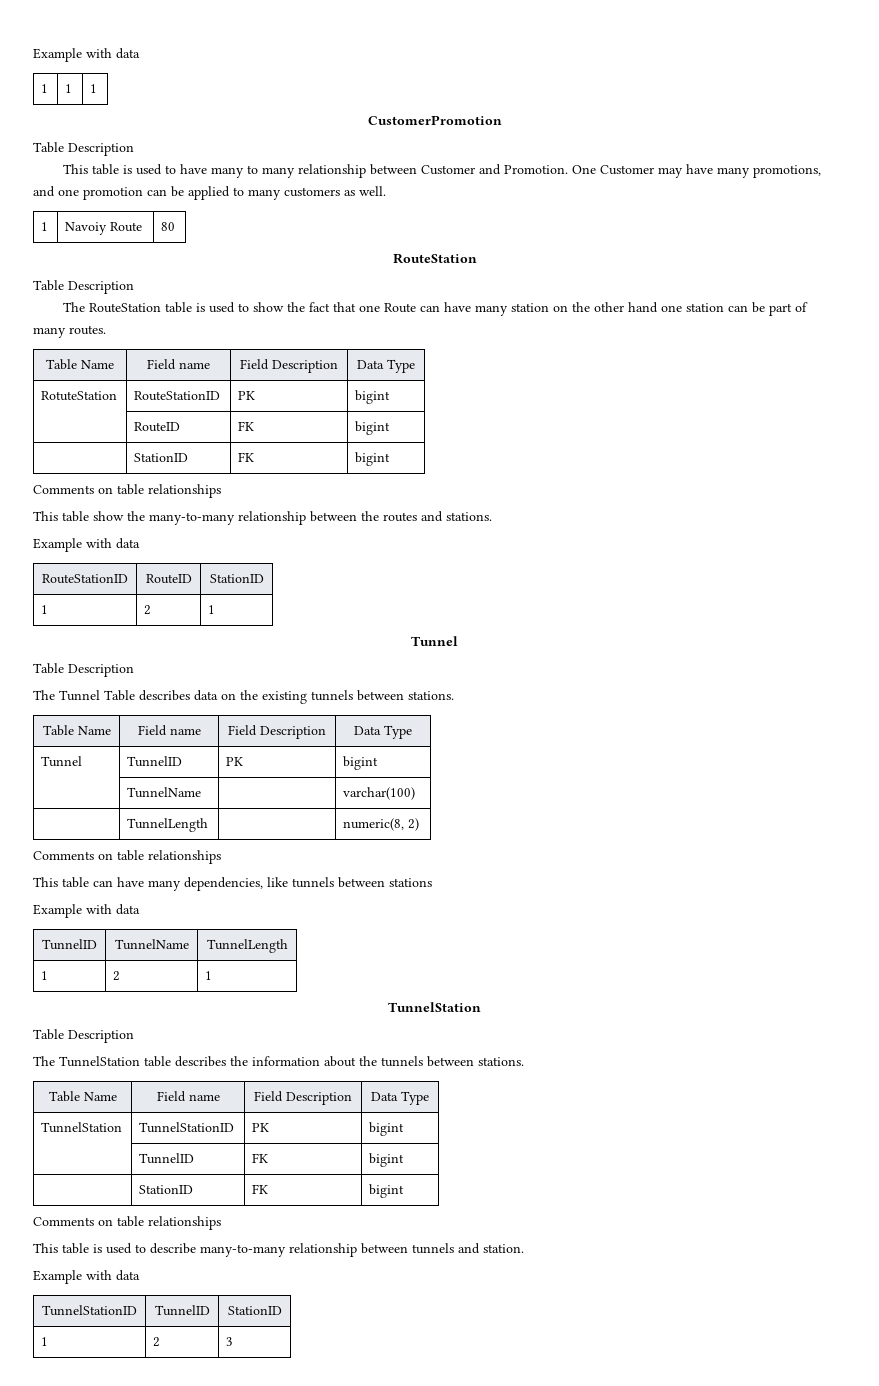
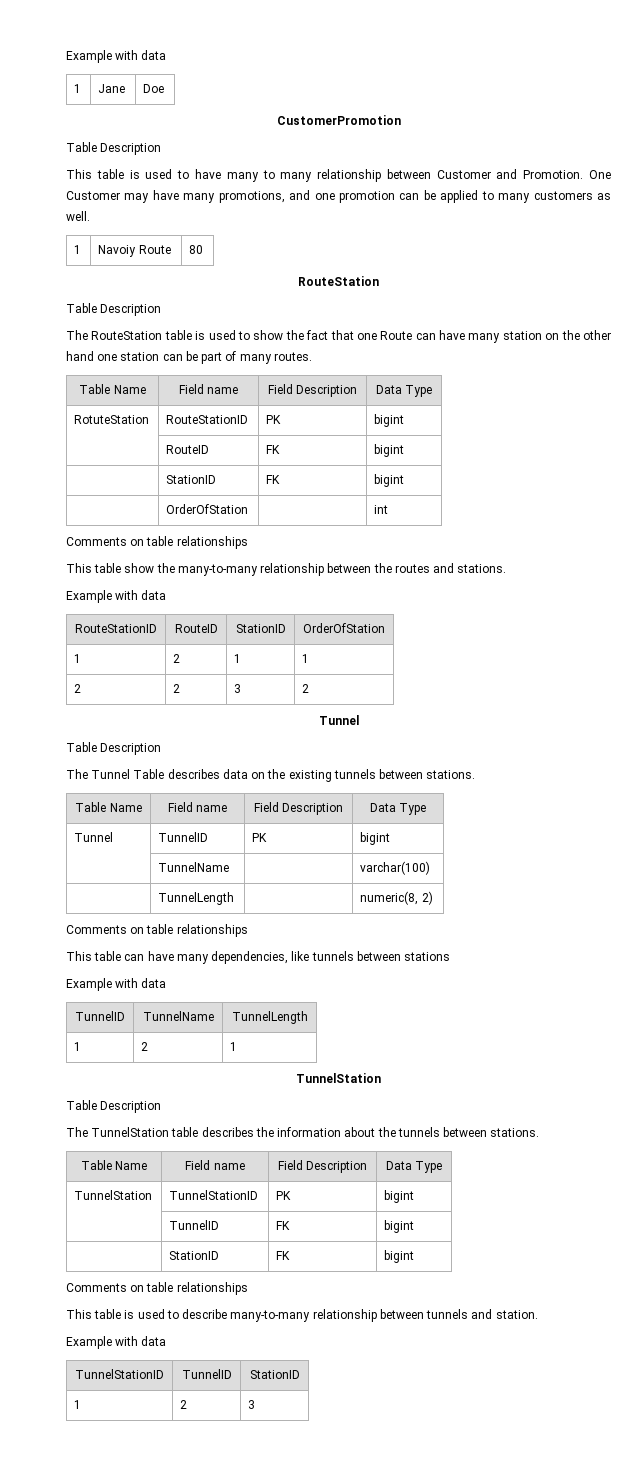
[65,84,73,93] [90,84,98,93] 1 | 1 -> [98,84,126,93] [143,84,165,93] Jane | Doe
(391, 459) none -> [166,504,249,514] [374,505,389,514] // | OrderOfStation | | int
[41,605,49,614] [144,605,152,615] [208,605,216,614] // 1 | 2 | 1 -> [303,623,385,633] [74,654,82,663] [173,654,181,663] [234,654,242,663] [302,654,310,663] [74,684,82,693] [173,684,181,693] [234,684,242,693] [302,684,310,693] | OrderOfStation // 1 | 2 | 1 | 1 // 2 | 2 | 3 | 2

